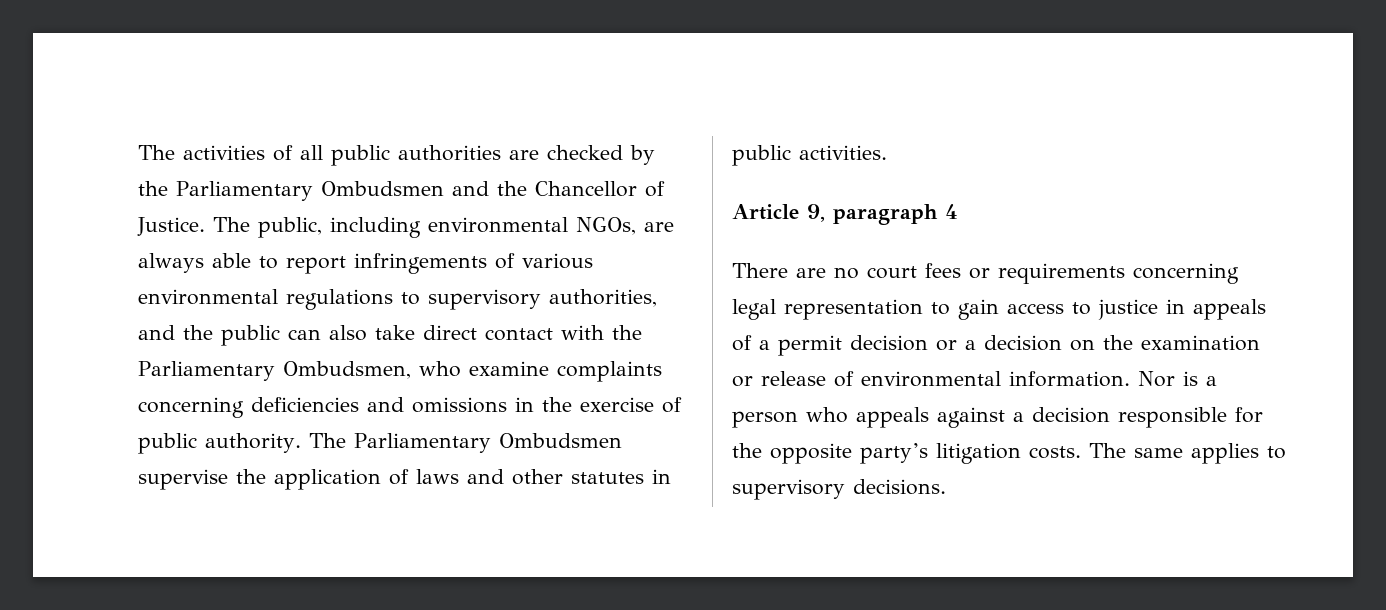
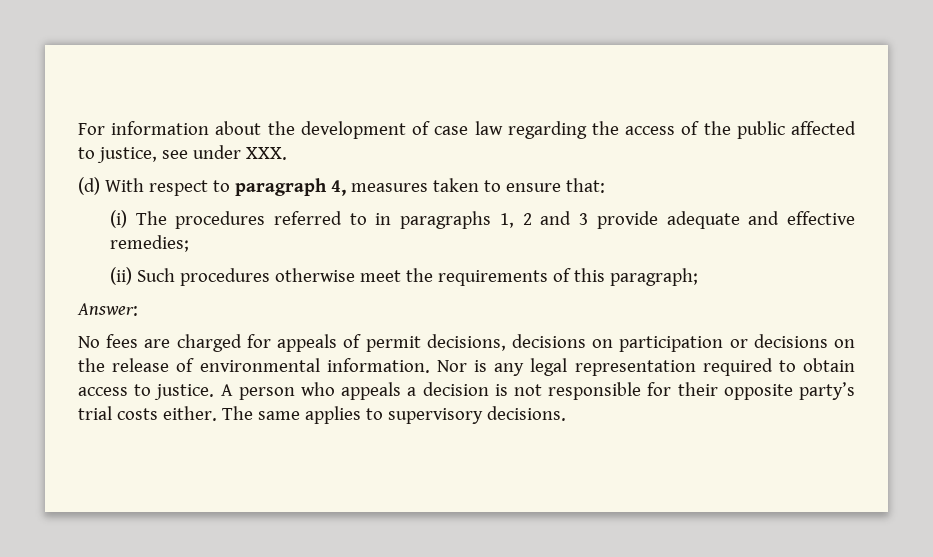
[138,145,655,166] [138,181,665,201] [137,217,674,238] [138,253,593,274] [138,289,657,310] [138,325,642,346] [138,361,662,382] [138,397,682,418] [138,433,622,454] [138,469,671,490] [732,145,887,166] [732,204,958,225] [732,263,1239,284] [732,299,1266,320] [732,335,1260,356] [732,376,753,387] The activities of all public authorities are checked by the Parliamentary Ombudsmen and the Chancellor of Justice. The public, including environmental NGOs, are always able to report infringements of various environmental regulations to supervisory authorities, and the public can also take direct contact with the Parliamentary Ombudsmen, who examine complaints concerning deficiencies and omissions in the exercise of public authority. The Parliamentary Ombudsmen supervise the application of laws and other statutes in public activities. // Article 9, paragraph 4 // There are no court fees or requirements concerning legal representation to gain access to justice in appeals of a permit decision or a decision on the examination or -> [78,121,856,139] [78,145,287,163] [78,177,605,196] [109,210,855,229] [109,235,189,252] [109,267,698,286] [77,303,138,316] [78,334,855,352] [78,358,105,372] For information about the development of case law regarding the access of the public affected to justice, see under XXX. // (d) With respect to paragraph 4, measures taken to ensure that: // (i) The procedures referred to in paragraphs 1, 2 and 3 provide adequate and effective remedies; // (ii) Such procedures otherwise meet the requirements of this paragraph; // Answer: // No fees are charged for appeals of permit decisions, decisions on participation or decisions on the
[1206,376,1217,386] a -> [494,358,855,376] [78,384,233,400] any legal representation required to obtain access to justice. A
[937,407,1110,428] against a decision -> [407,382,542,396] a decision is not
[732,443,762,458] the -> [677,382,718,396] their
[936,443,1081,464] litigation costs. -> [78,406,217,421] trial costs either.

